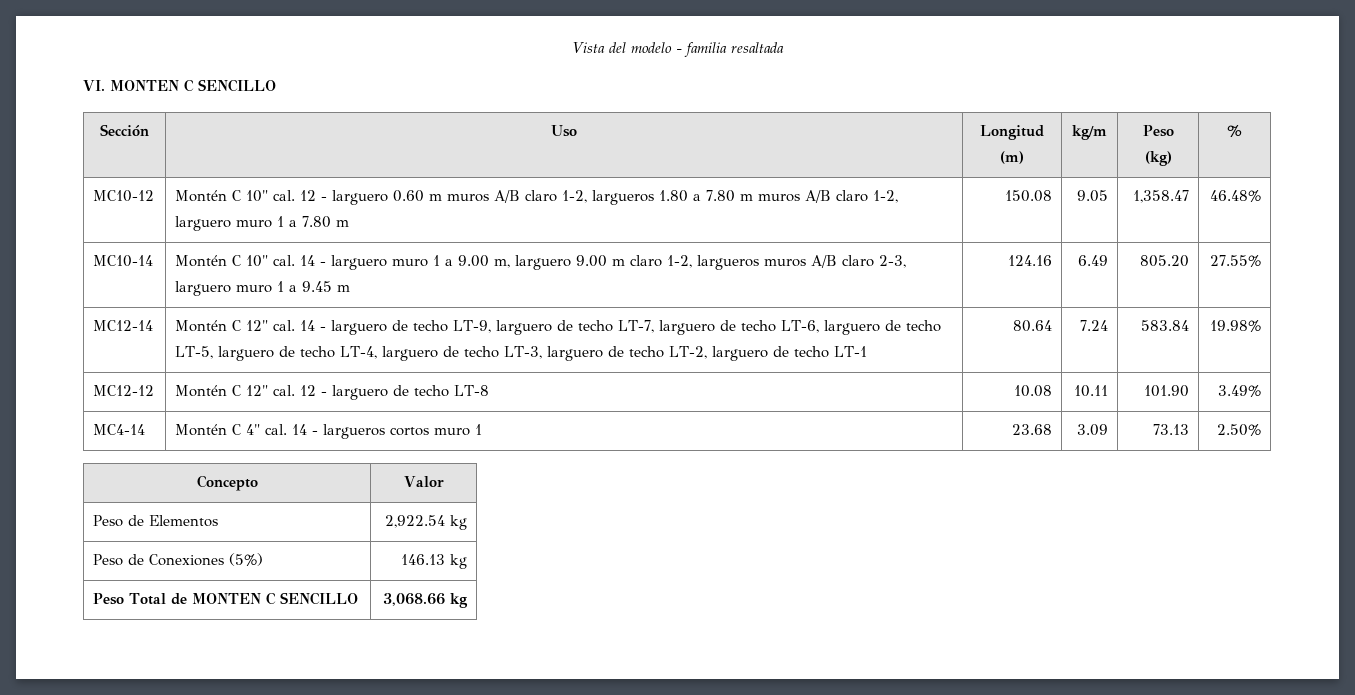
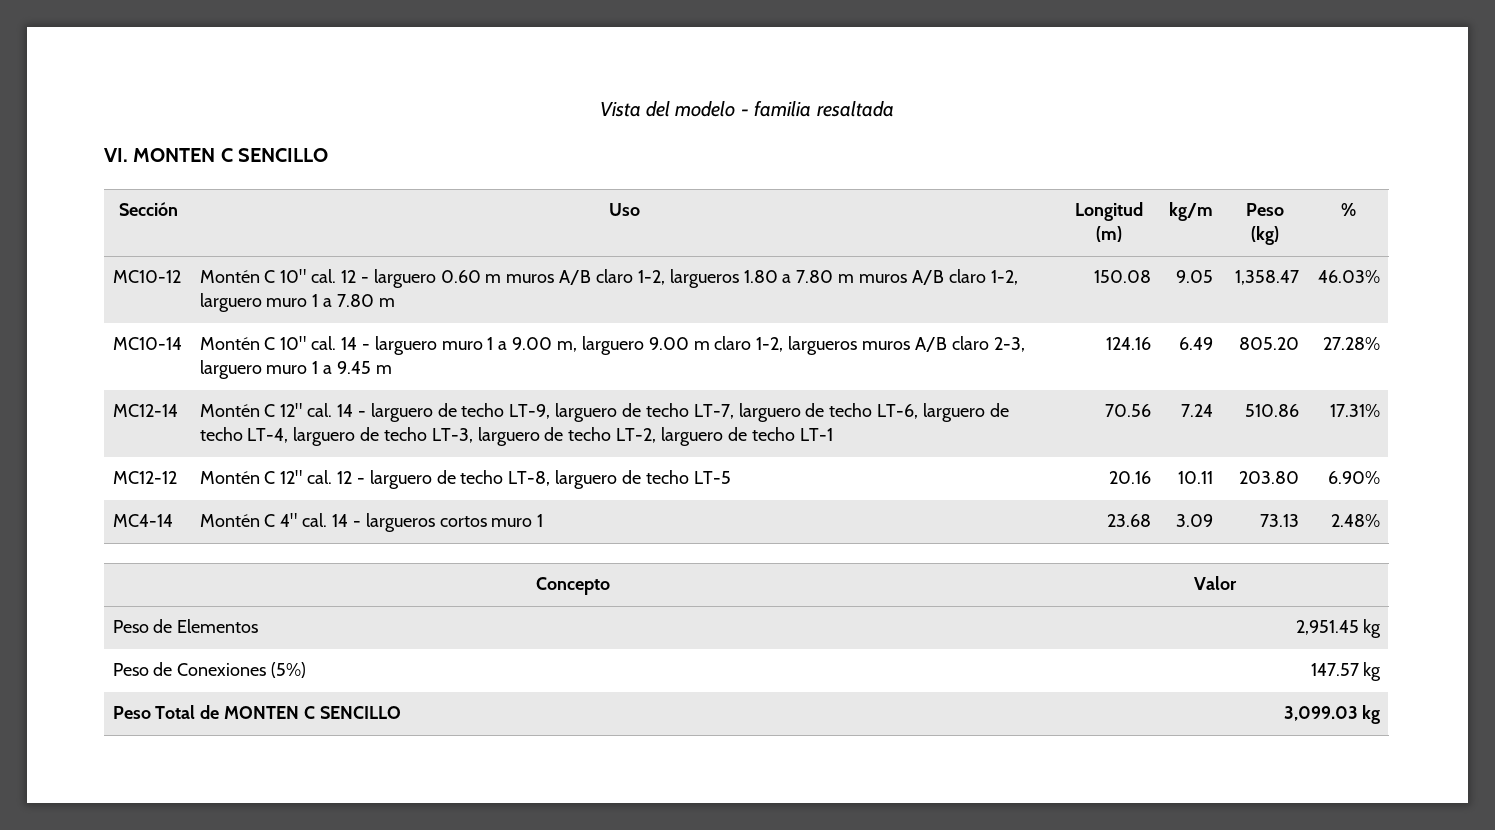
[1209,190,1261,202] 46.48% -> [1318,270,1381,283] 46.03%
[1209,255,1261,267] 27.55% -> [1323,337,1381,350] 27.28%
[175,346,336,361] LT-5, larguero de techo -> (243, 434) none
[1012,320,1052,332] 80.64 -> [1105,404,1152,417] 70.56
[1140,320,1189,331] [1209,320,1261,332] 583.84 | 19.98% -> [1245,404,1300,417] [1330,404,1381,417] 510.86 | 17.31%
[454,385,490,396] [1013,385,1052,397] LT-8 | 10.08 -> [508,470,731,489] [1109,471,1152,484] LT-8, larguero de techo LT-5 | 20.16
[1143,385,1189,397] [1217,385,1261,397] 101.90 | 3.49% -> [1239,471,1300,484] [1328,471,1381,484] 203.80 | 6.90%
[1216,424,1261,436] 2.50% -> [1331,514,1381,527] 2.48%
[384,515,445,528] 2,922.54 -> [1295,620,1359,635] 2,951.45
[400,554,445,565] 146.13 -> [1310,663,1359,676] 147.57
[382,593,445,606] 3,068.66 -> [1283,706,1358,721] 3,099.03

